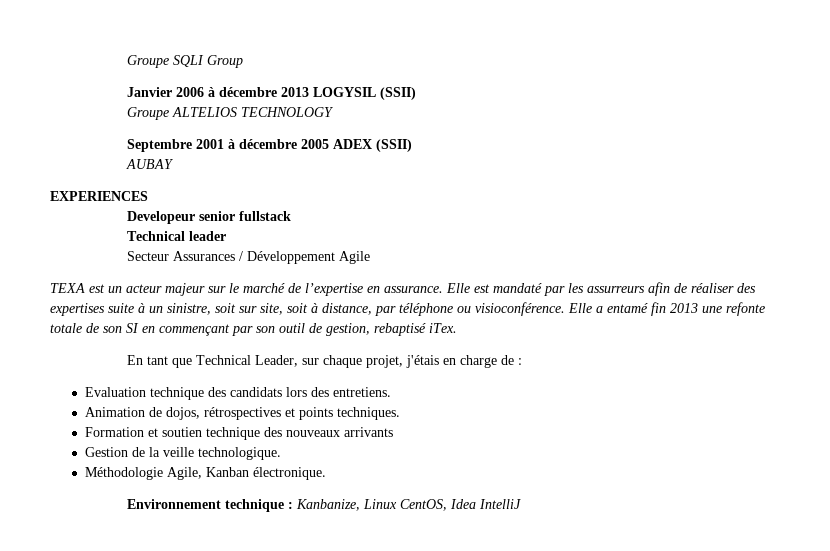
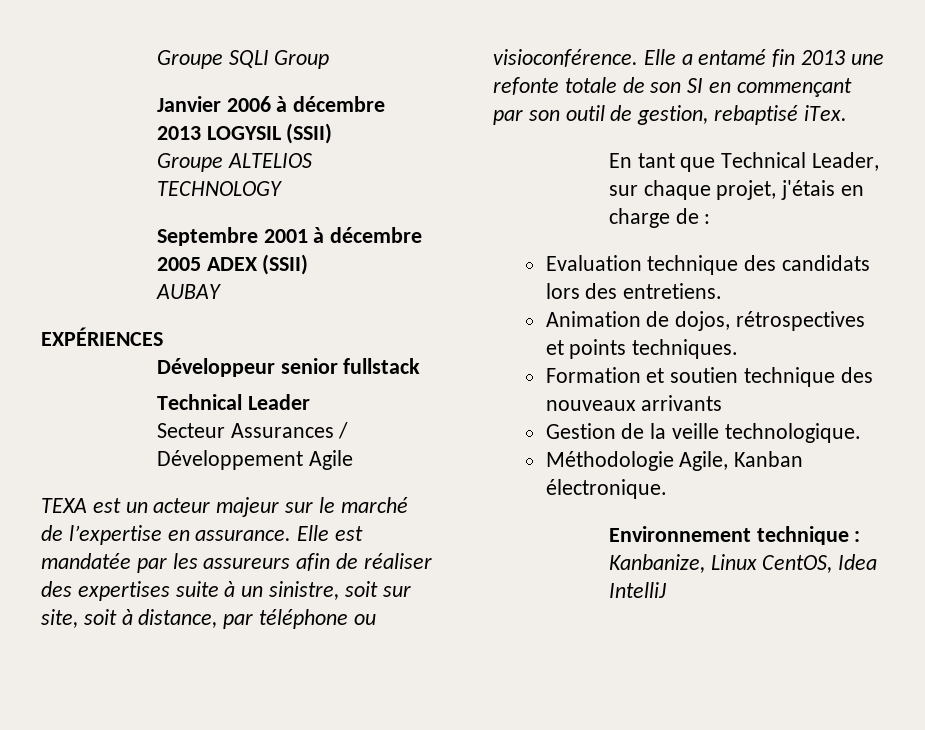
[50,191,148,201] [126,211,195,224] EXPERIENCES // Developeur -> [41,327,163,346] [156,358,275,377] EXPÉRIENCES // Développeur
[188,231,226,241] leader -> [247,394,310,410] Leader
[493,283,542,293] mandaté -> [41,553,131,569] mandatée
[587,286,645,293] assurreurs -> [203,558,291,569] assureurs

